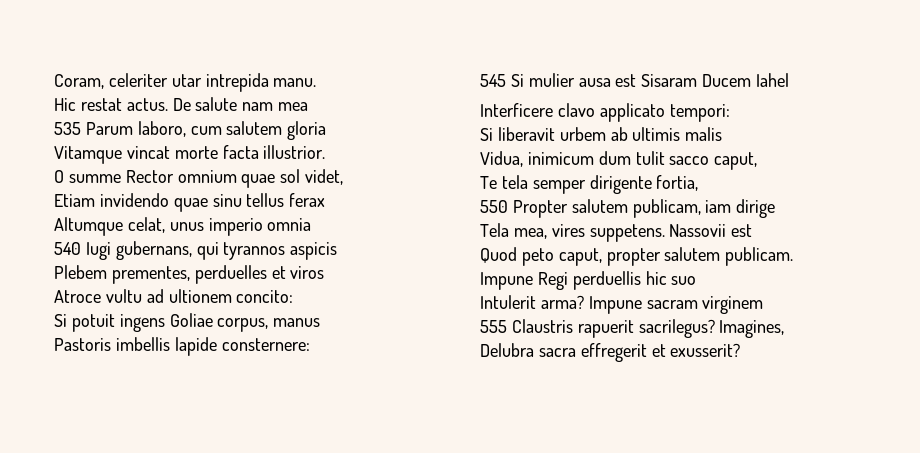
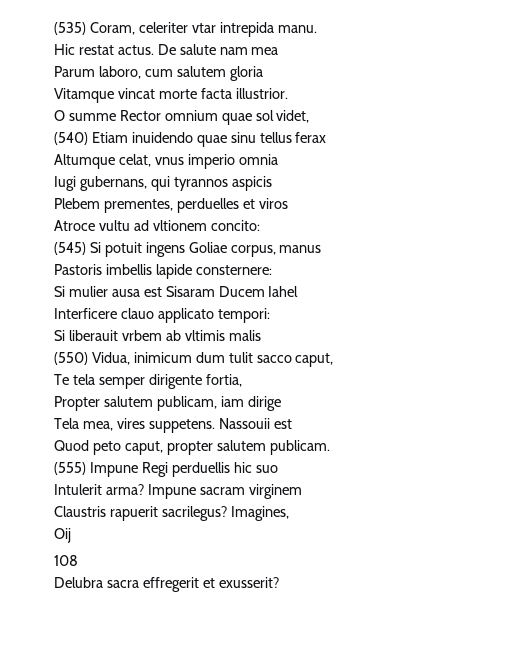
(54, 81) none -> [54,22,86,35] (535)
[171,74,202,87] utar -> [191,23,216,33] vtar
[54,122,81,135] 535 -> (279, 51) none
[54,193,169,207] Etiam invidendo -> [54,132,193,145] (540) Etiam inuidendo
[169,222,204,231] unus -> [154,157,184,165] vnus
[54,242,81,255] 540 -> (278, 159) none
[168,289,232,303] ultionem -> [152,220,207,231] vltionem
(294, 296) none -> [54,242,86,255] (545)
[480,74,506,87] 545 -> (272, 270) none
[557,103,595,117] clavo -> [120,308,154,319] clauo
[497,127,681,141] liberavit urbem ab ultimis -> [68,330,225,341] liberauit vrbem ab vltimis
(723, 134) none -> [54,352,88,365] (550)
[480,200,508,213] 550 -> (242, 380) none
[669,224,727,237] Nassovii -> [218,418,270,429] Nassouii
(794, 256) none -> [54,462,86,475] (555)
[480,320,507,333] 555 -> (302, 491) none
(785, 329) none -> [54,528,71,543] [54,555,78,566] // Oij // 108

